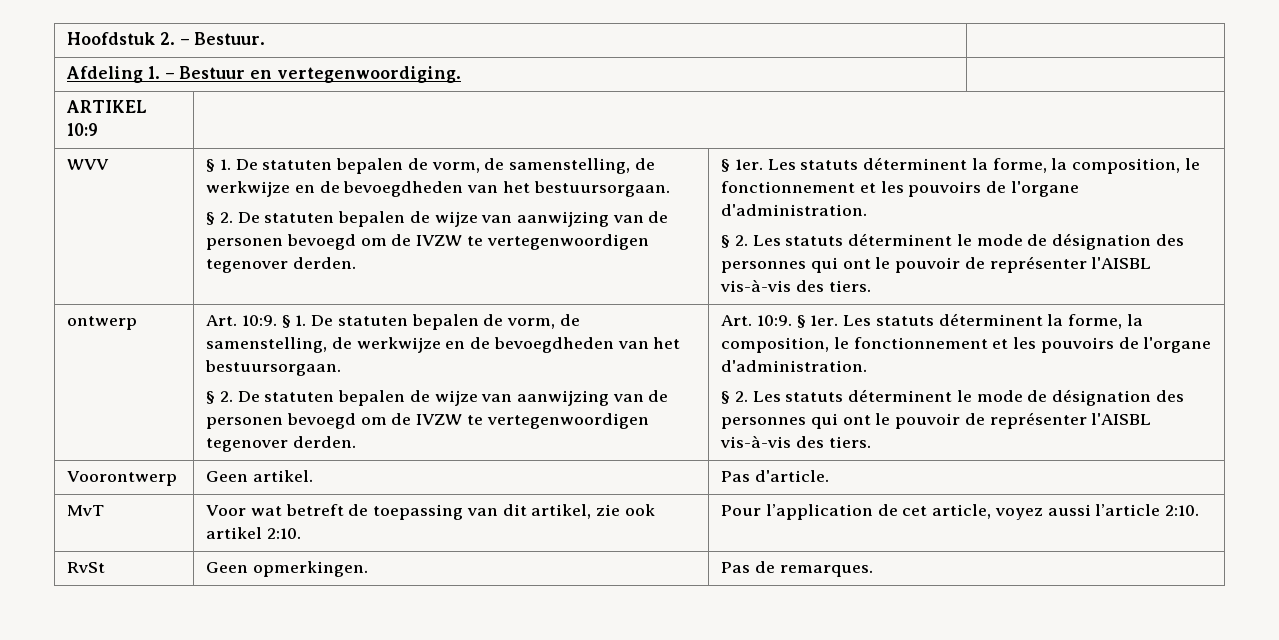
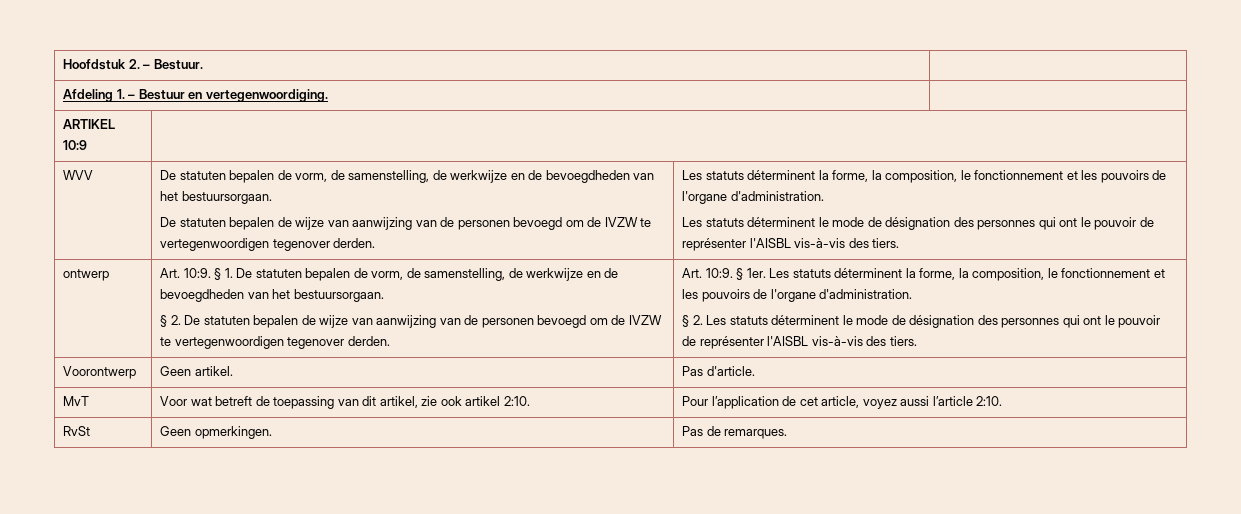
[206,159,231,172] § 1. -> (94, 175) none
[206,212,233,225] § 2. -> (272, 197) none
[721,159,763,172] § 1er. -> (376, 243) none
[721,235,748,248] § 2. -> (824, 196) none

